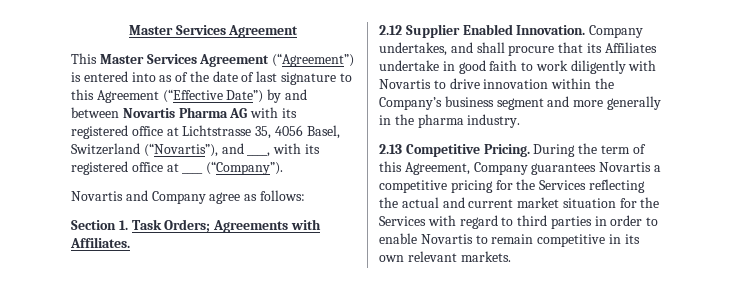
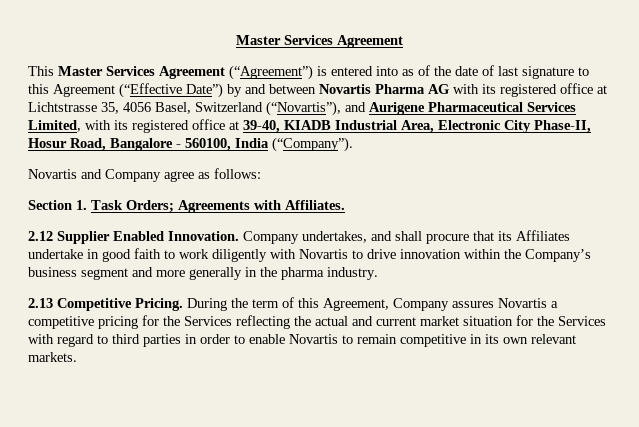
[247,143,320,157] [71,161,179,175] [182,172,204,174] ____, with its registered office at ____ -> [369,102,576,115] [28,119,591,133] [28,138,269,151] Aurigene Pharmaceutical Services Limited, with its registered office at 39-40, KIADB Industrial Area, Electronic City Phase-II, Hosur Road, Bangalore - 560100, India
[531,163,597,175] guarantees -> [452,301,494,308] assures

